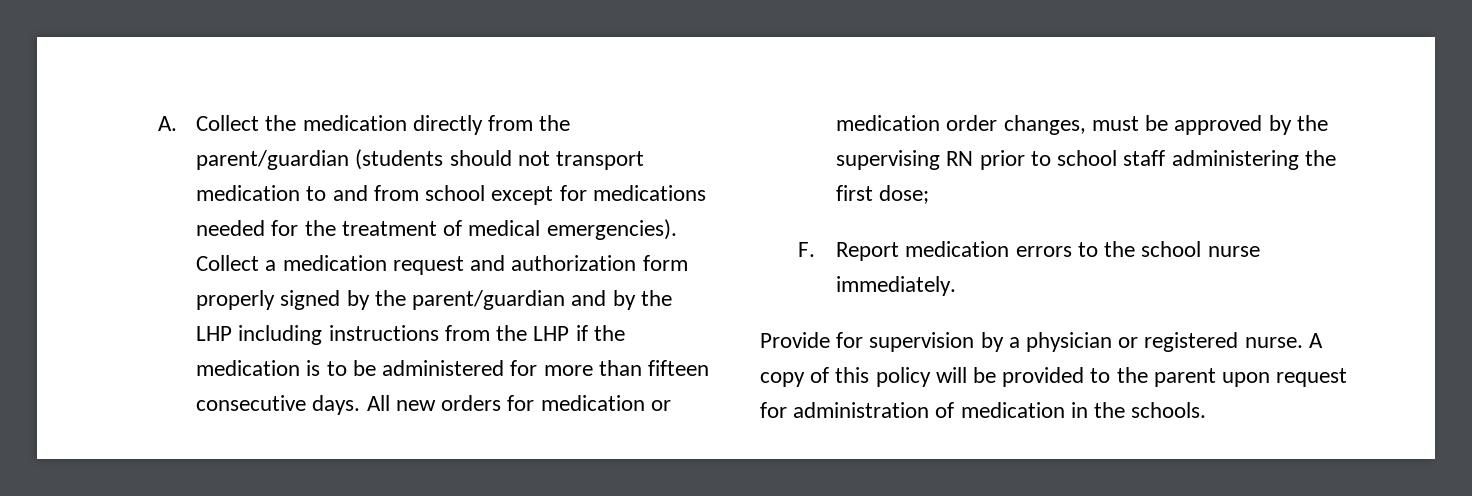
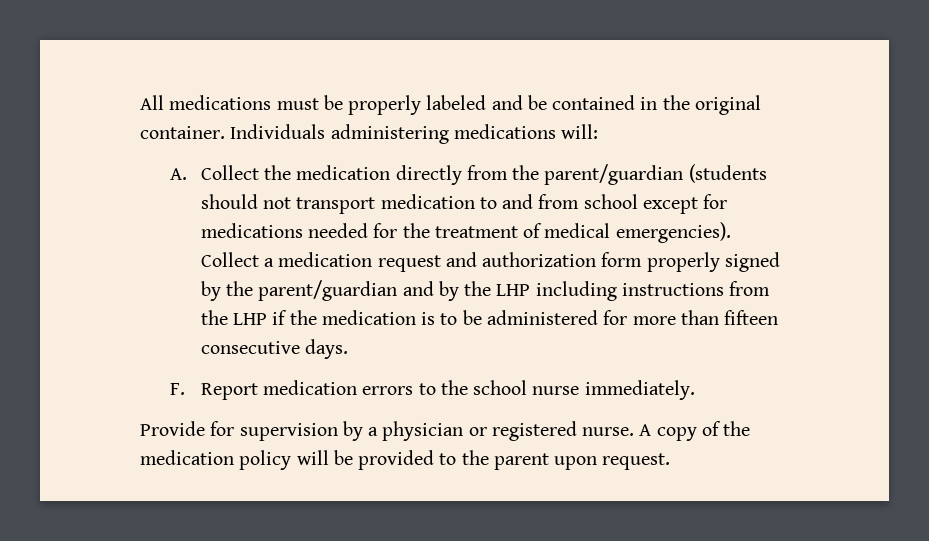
(158, 123) none -> [140,95,761,115] [140,124,599,144] All medications must be properly labeled and be contained in the original container. Individuals administering medications will: //
[366,395,671,411] [836,115,1328,135] [836,150,1336,170] [836,185,930,204] All new orders for medication or medication order changes, must be approved by the supervising RN prior to school staff administering the first dose; -> (349, 349) none
[835,367,870,383] this -> [723,421,751,436] [140,450,234,465] the medication
[1276,368,1348,387] [760,402,1207,418] request for administration of medication in the schools. -> [602,453,671,470] request.

